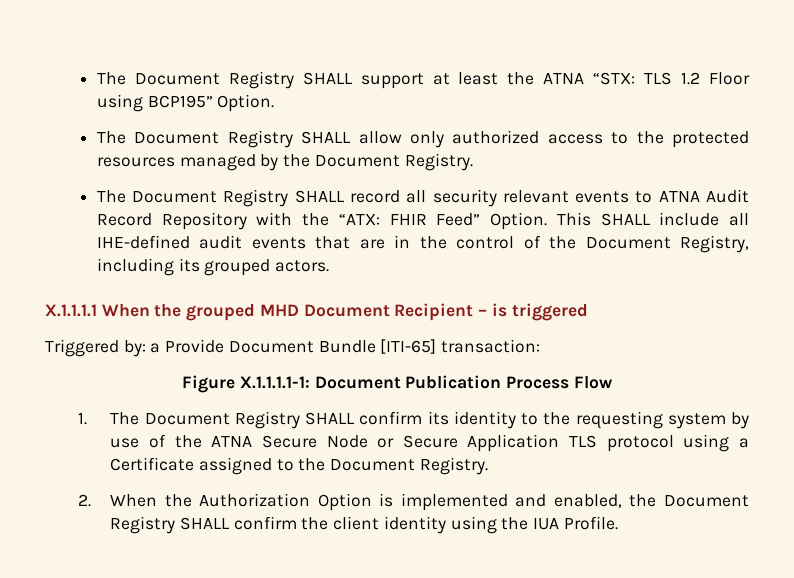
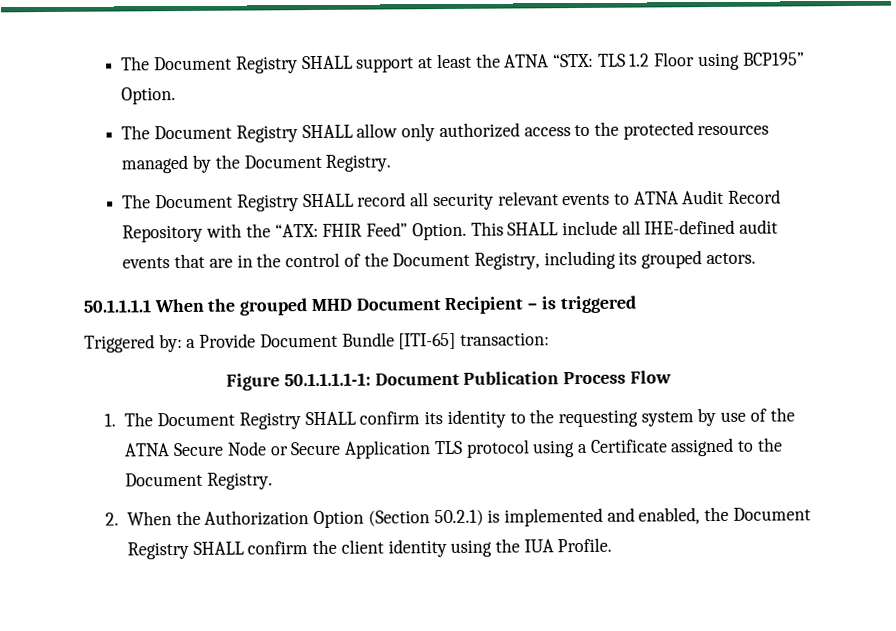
[45,304,97,317] X.1.1.1.1 -> [83,299,151,313] 50.1.1.1.1
[239,376,310,389] X.1.1.1.1-1: -> [283,372,371,387] 50.1.1.1.1-1:
(372, 502) none -> [367,509,484,527] (Section 50.2.1)

